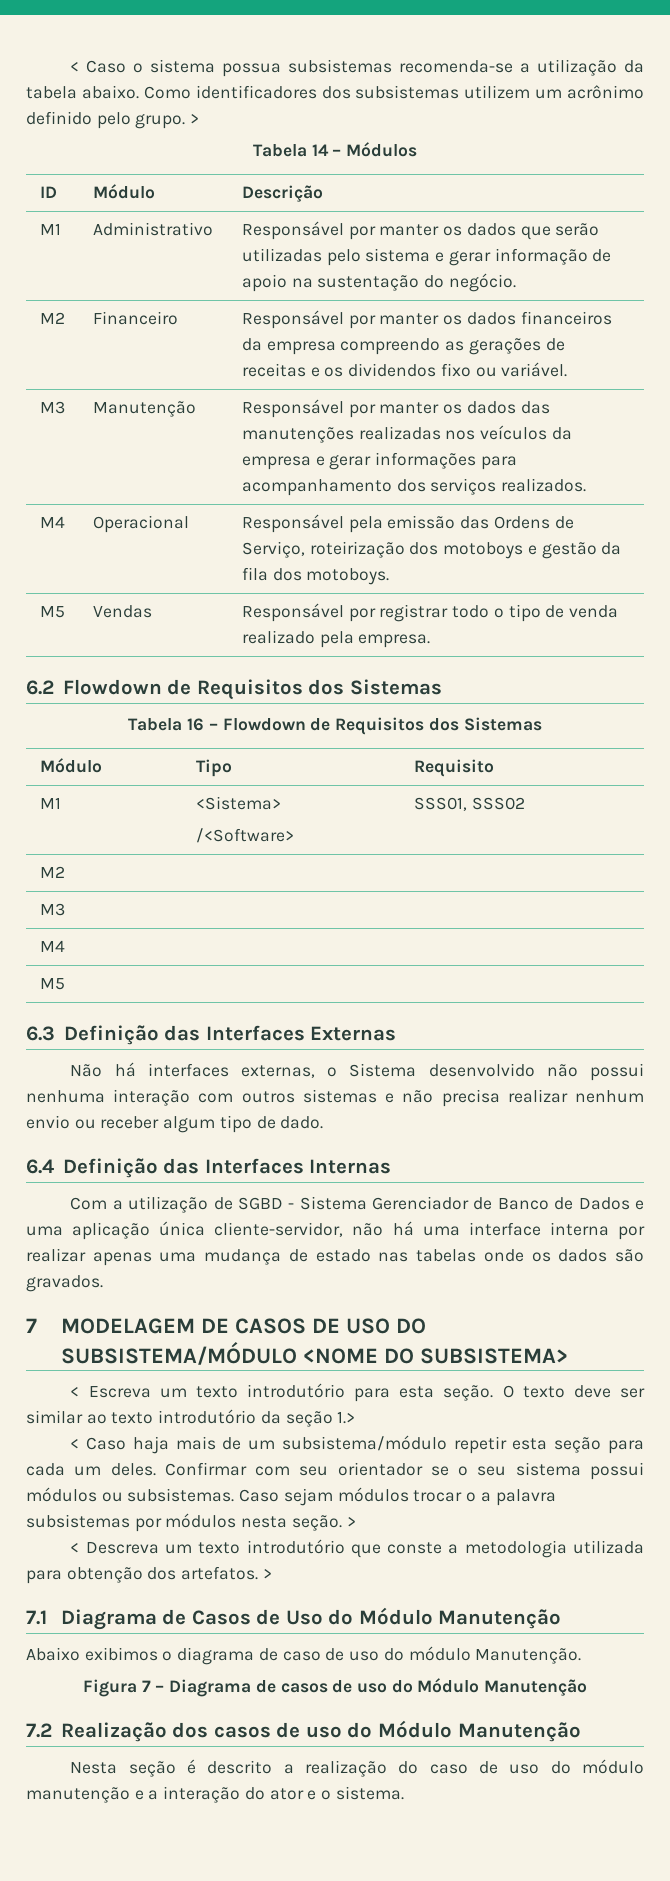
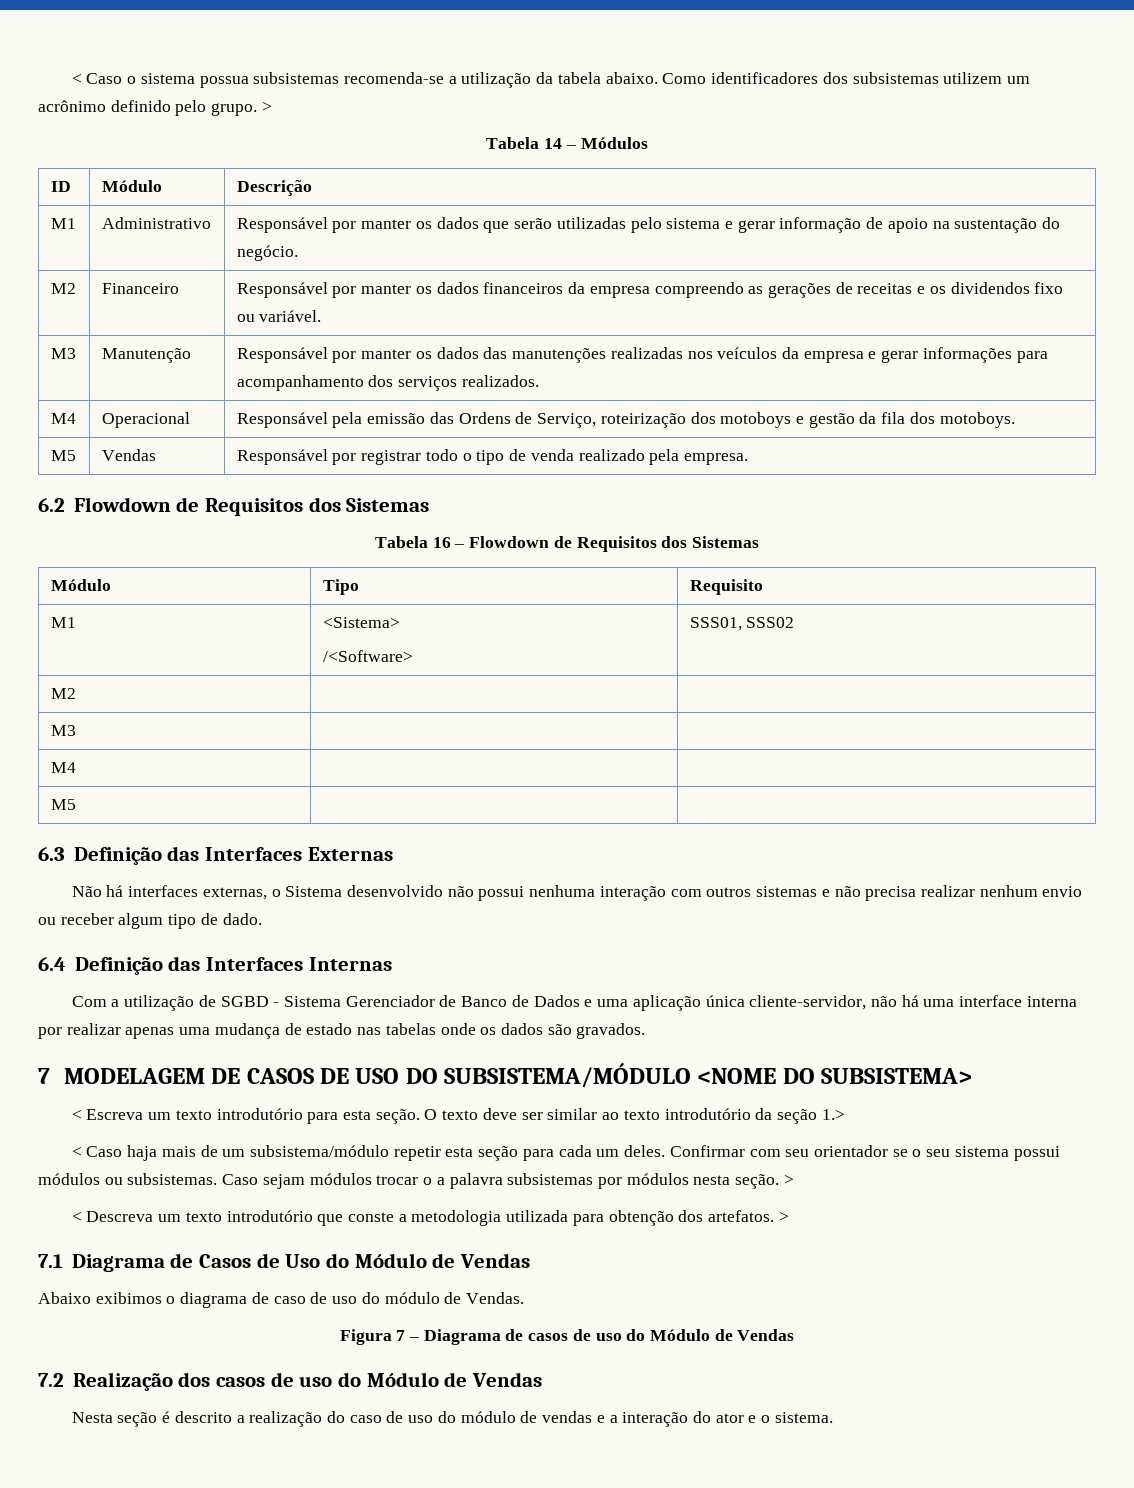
[438,1609,562,1629] Manutenção -> [432,1253,531,1268] de Vendas
[475,1648,582,1664] Manutenção. -> [444,1292,524,1304] de Vendas.
[484,1679,588,1697] Manutenção -> [714,1329,795,1341] de Vendas
[457,1722,581,1742] Manutenção -> [444,1372,543,1387] de Vendas
[26,1787,130,1803] manutenção -> [520,1411,593,1423] de vendas

